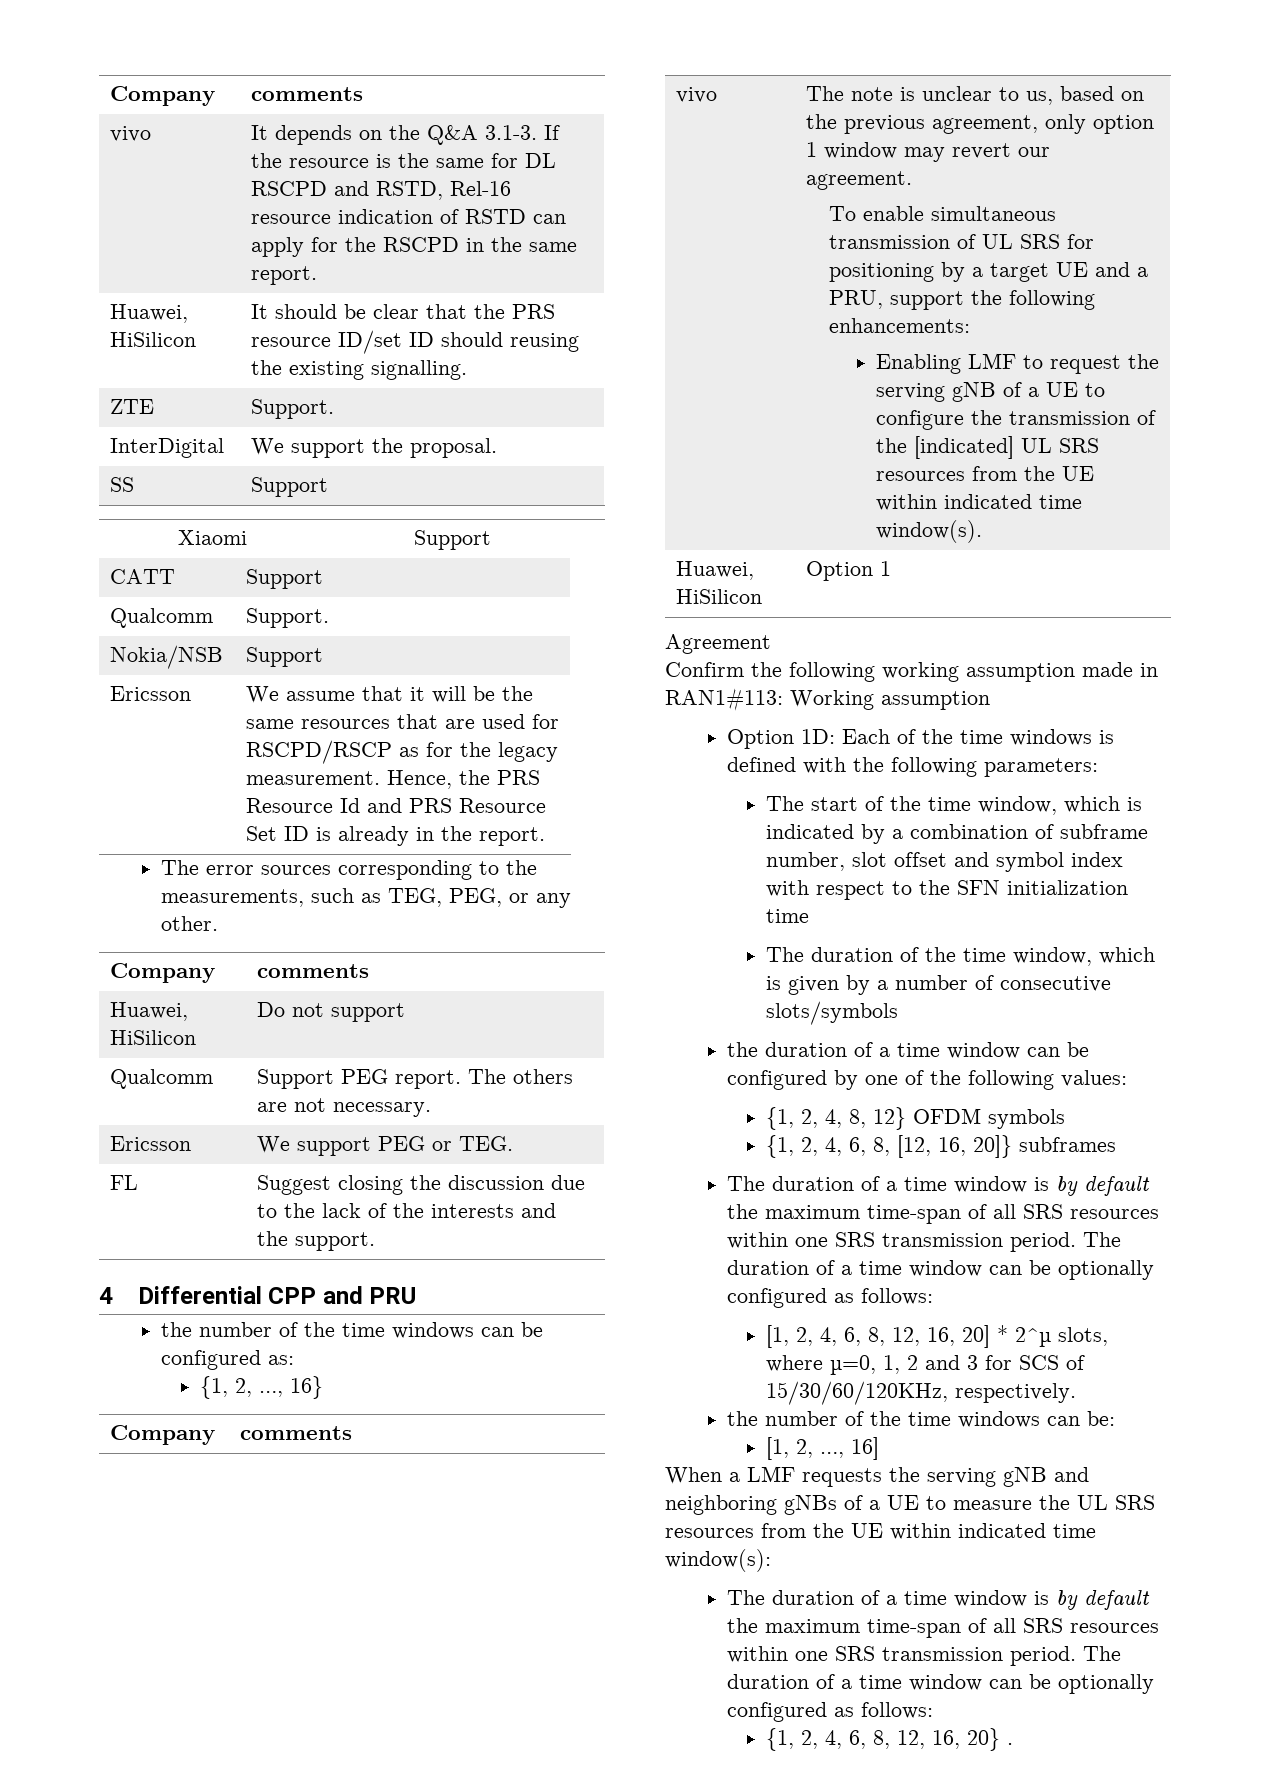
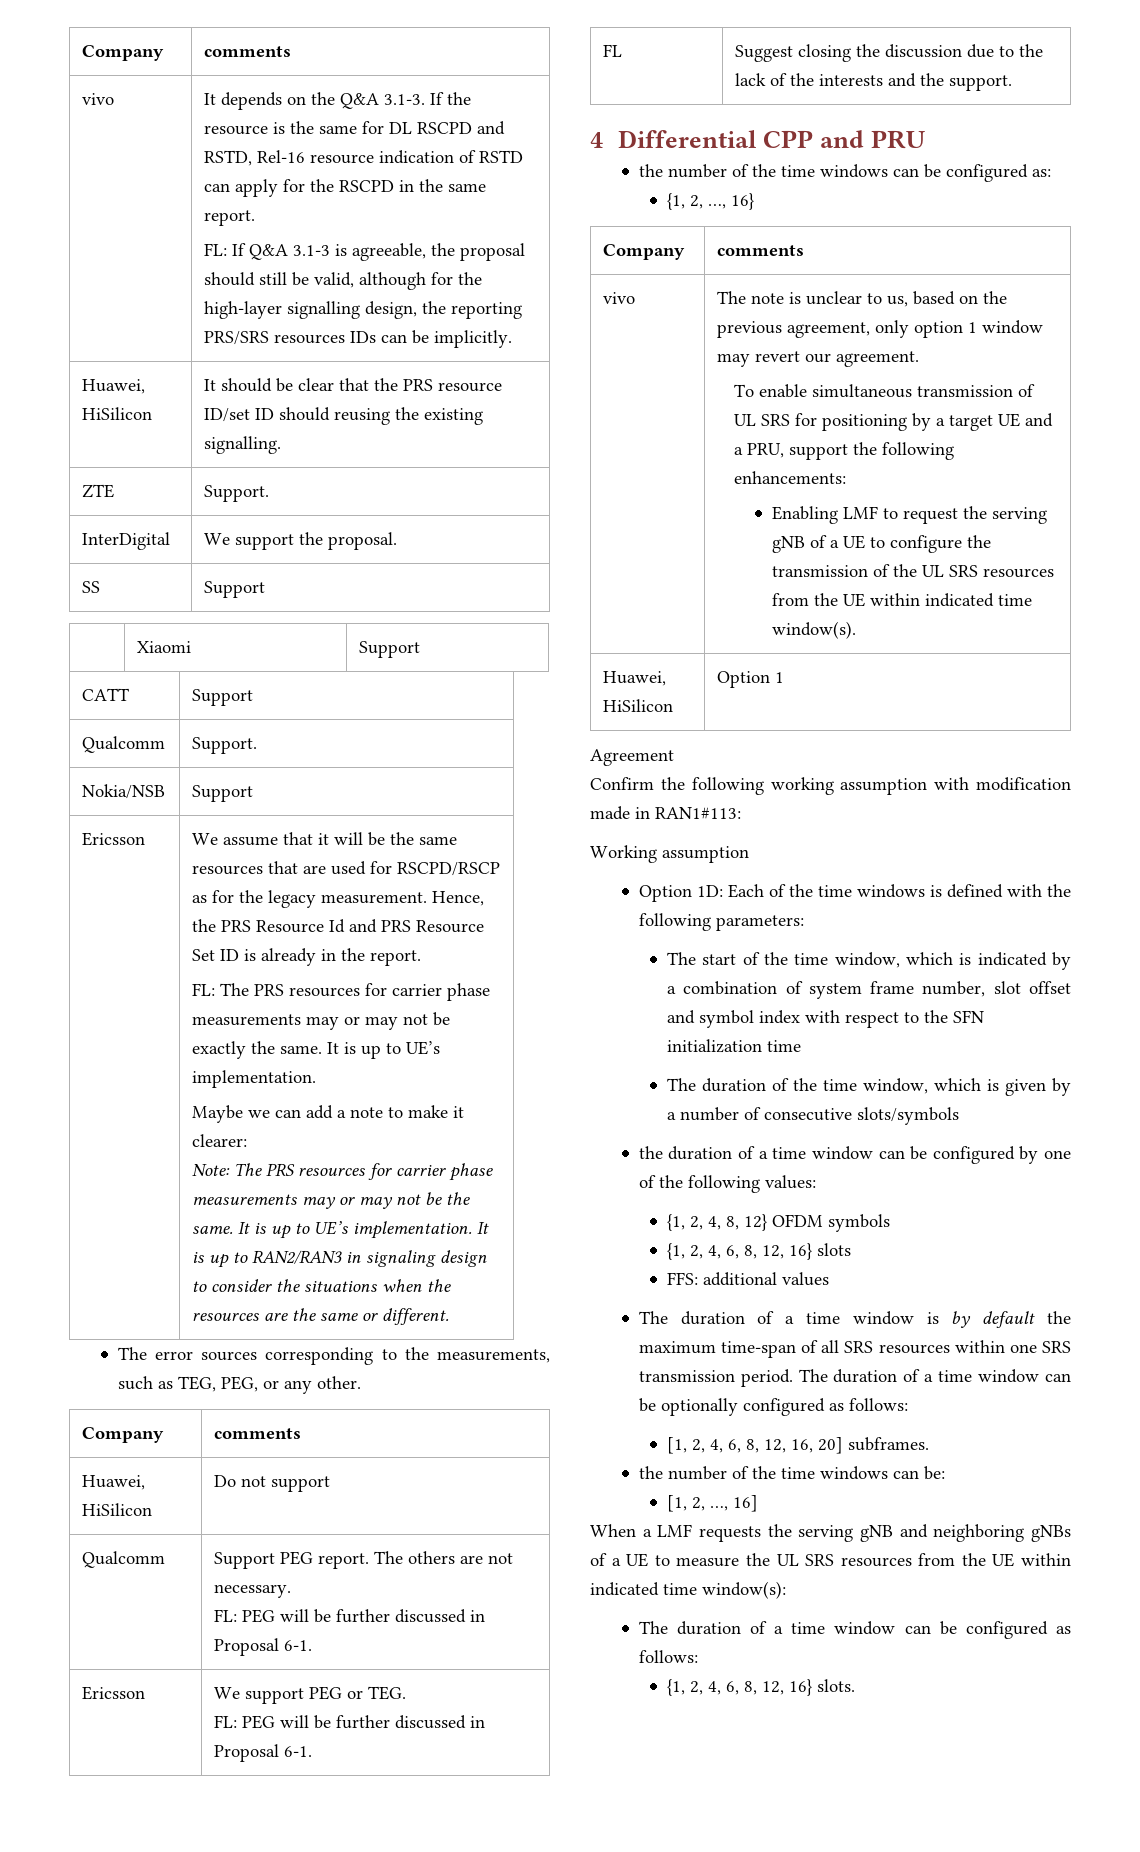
(318, 275) none -> [204,243,526,261] [204,272,483,290] [204,301,523,319] [204,330,513,348] // FL: If Q&A 3.1-3 is agreeable, the proposal should still be valid, although for the high-layer signalling design, the reporting PRS/SRS resources IDs can be implicitly.
(546, 836) none -> [192,983,491,1001] [192,1012,451,1030] [192,1041,441,1059] [192,1070,317,1088] [192,1105,465,1123] [192,1134,248,1147] [192,1163,494,1181] [192,1192,471,1209] [192,1221,490,1239] [192,1250,488,1268] [192,1279,452,1292] [192,1308,450,1325] // FL: The PRS resources for carrier phase measurements may or may not be exactly the same. It is up to UE’s implementation. // Maybe we can add a note to make it clearer: // Note: The PRS resources for carrier phase measurements may or may not be the same. It is up to UE’s implementation. It is up to RAN2/RAN3 in signaling design to consider the situations when the resources are the same or different.
(432, 1109) none -> [214,1609,486,1623] [214,1638,313,1656] // FL: PEG will be further discussed in Proposal 6-1.
(514, 1143) none -> [214,1715,486,1729] [214,1744,313,1762] // FL: PEG will be further discussed in Proposal 6-1.
[914,436,1015,459] [indicated] -> (917, 570) none
(1075, 672) none -> [934,777,1071,791] with modification
(783, 699) none -> (741, 813) //
[1060,824,1149,839] subframe -> [808,981,915,999] system frame
[897,1135,1117,1158] [12, 16, 20]} subframes -> [762,1243,852,1260] [667,1272,830,1286] 12, 16} slots // FFS: additional values
[997,1325,1109,1347] [766,1355,1086,1375] [766,1381,1077,1405] * 2^µ slots, where µ=0, 1, 2 and 3 for SCS of 15/30/60/120KHz, respectively. -> [848,1437,930,1451] subframes.
[1034,1590,1151,1610] [727,1618,1160,1638] [727,1646,1122,1666] [727,1674,1155,1694] is by default the maximum time-span of all SRS resources within one SRS transmission period. The duration of a time window can be optionally -> [904,1621,957,1635] can be
[932,1728,1014,1751] 16, 20} . -> [789,1679,856,1696] 16} slots.

